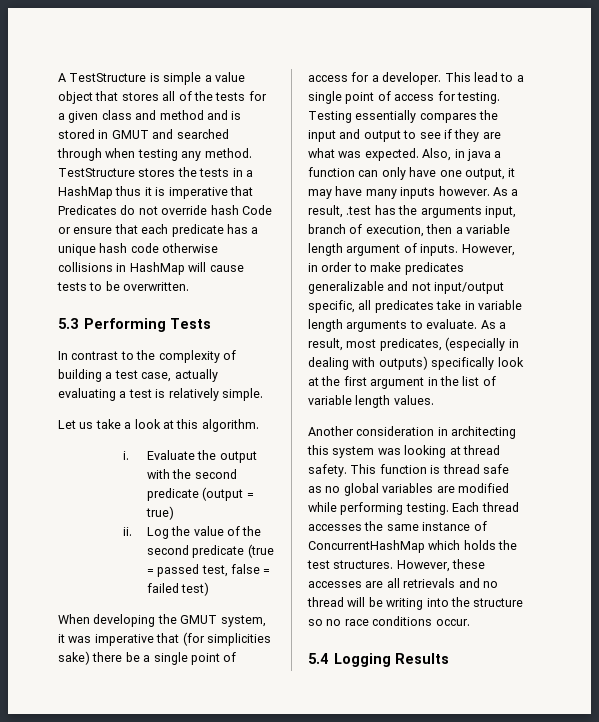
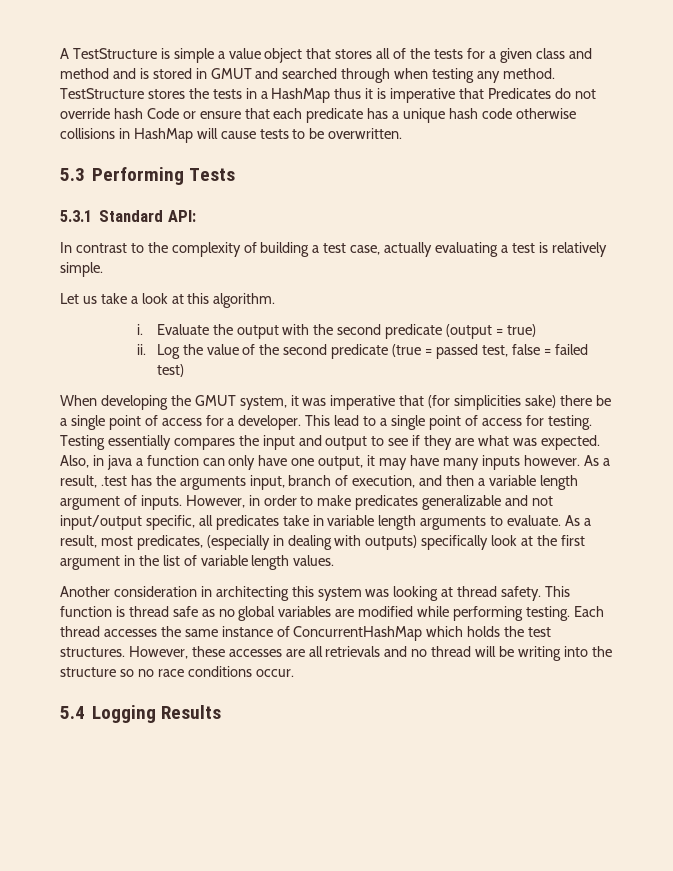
(212, 323) none -> [60,210,196,222] // 5.3.1 Standard API:
(424, 231) none -> [419,475,443,486] and

